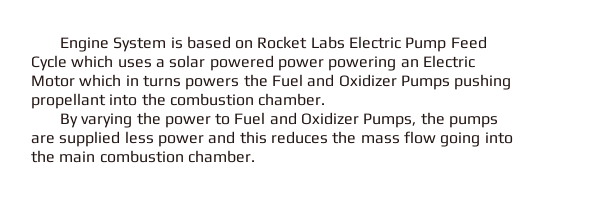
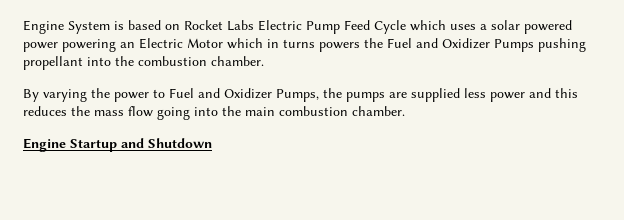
(255, 156) none -> [23,138,212,152] // Engine Startup and Shutdown

